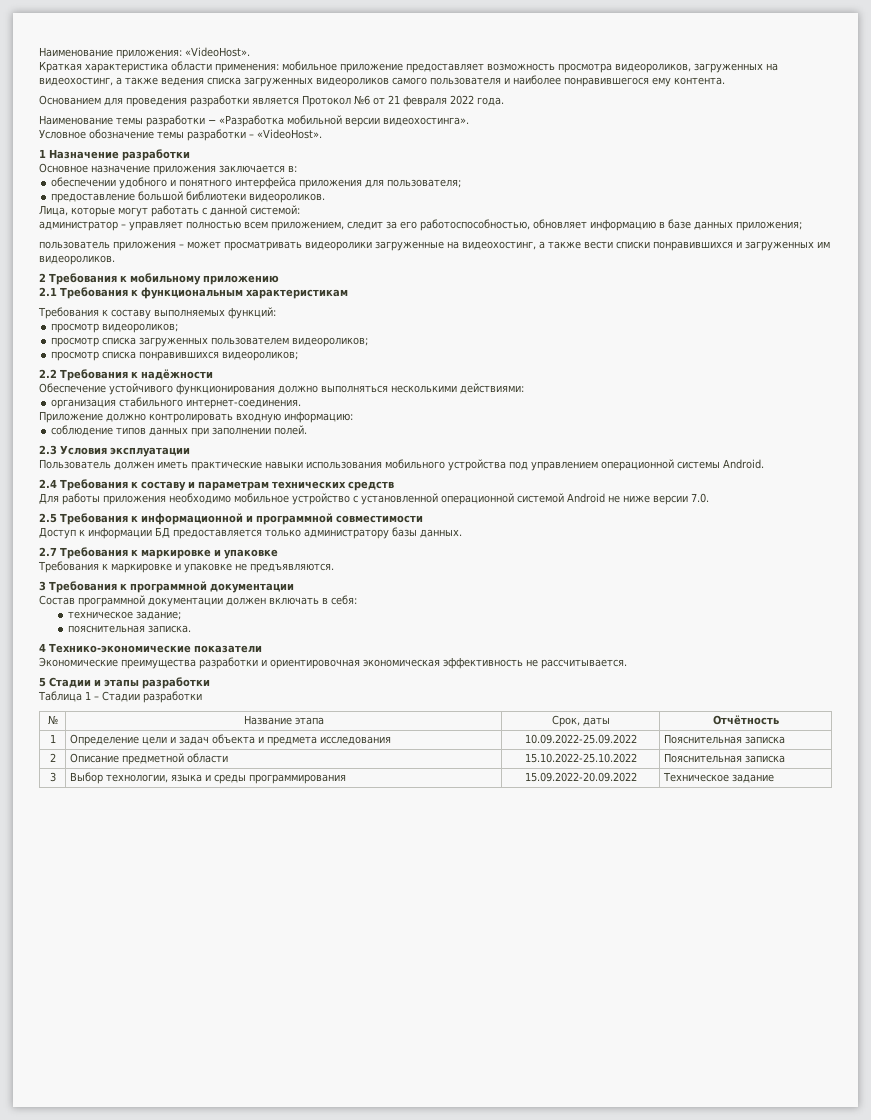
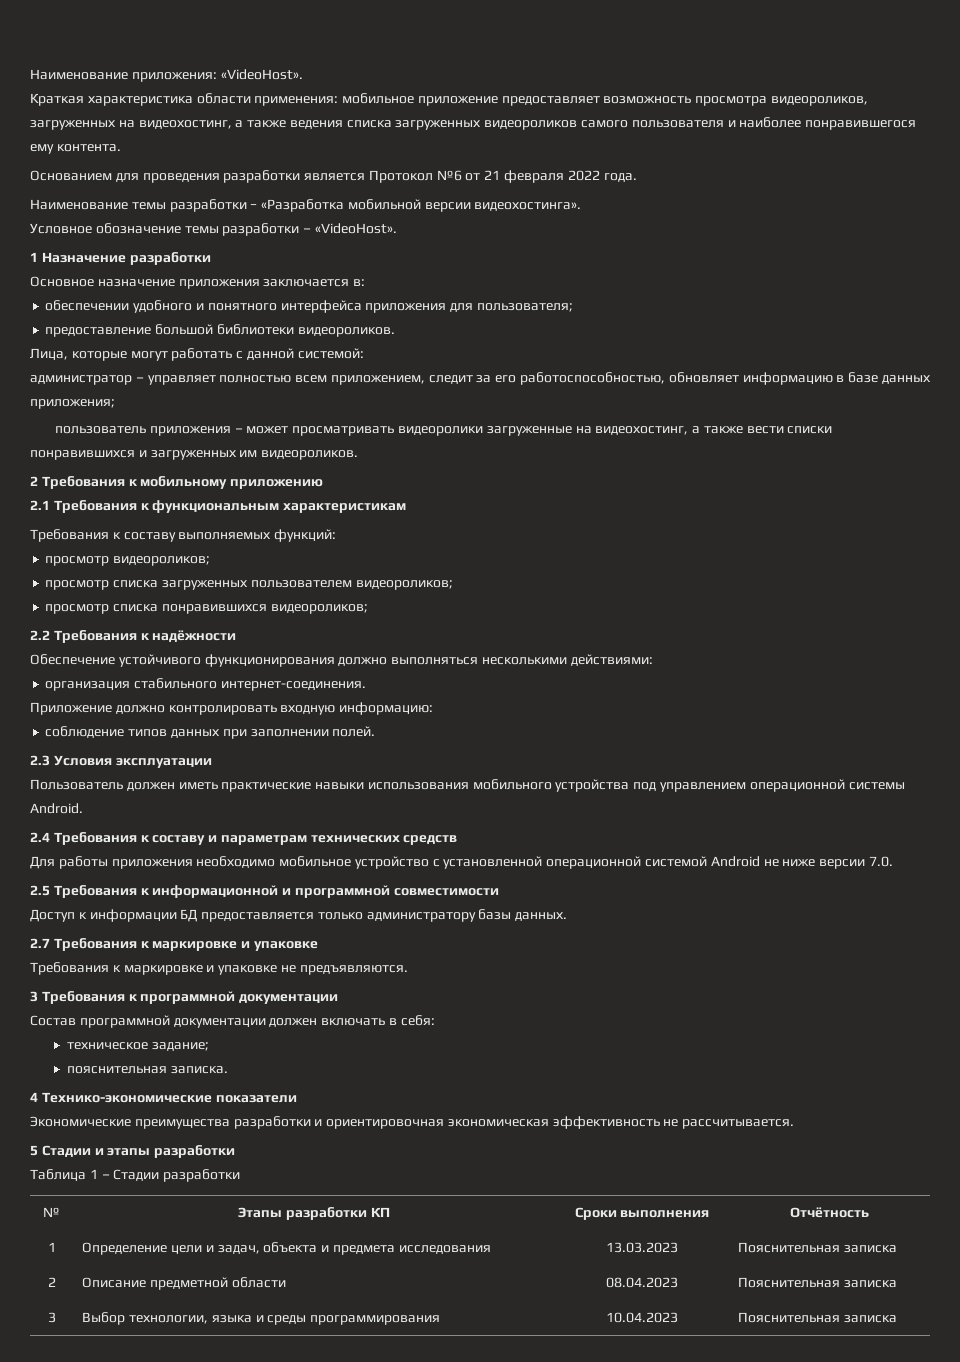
[243,715,324,725] [551,715,610,727] Название этапа | Срок, даты -> [238,1207,390,1220] [574,1207,710,1220] Этапы разработки КП | Сроки выполнения
[178,736,209,745] задач -> [217,1245,260,1254] задач,
[524,734,637,744] 10.09.2022-25.09.2022 -> [606,1242,678,1253] 13.03.2023
[524,753,637,763] 15.10.2022-25.10.2022 -> [606,1277,678,1288] 08.04.2023
[524,772,637,782] [662,772,774,783] 15.09.2022-20.09.2022 | Техническое задание -> [606,1312,678,1323] [738,1312,897,1323] 10.04.2023 | Пояснительная записка

